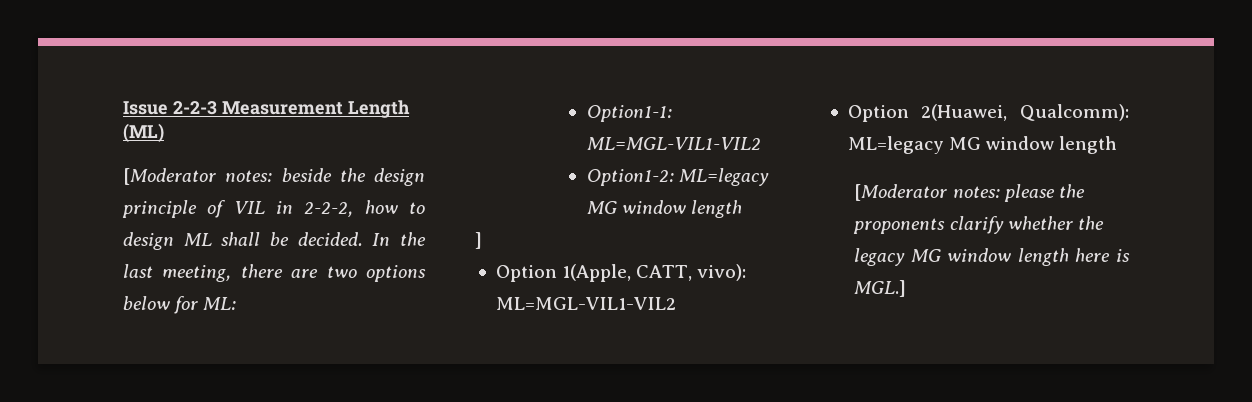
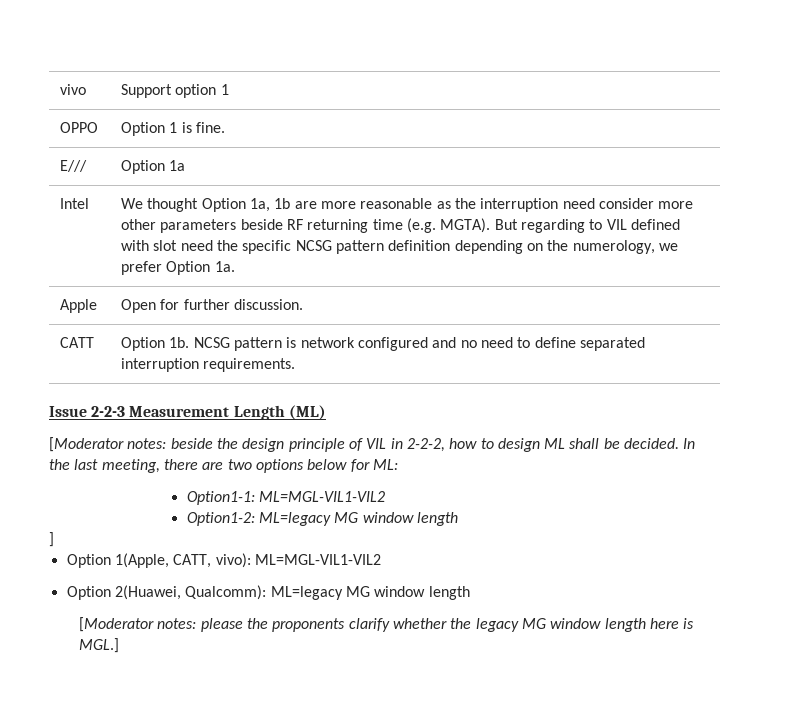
(123, 108) none -> [60,84,87,95] [121,84,229,98] [60,122,99,133] [121,122,226,136] [60,160,88,172] [121,160,186,174] [60,198,90,209] [121,198,694,212] [121,218,680,233] [121,240,678,254] [121,261,235,275] [60,299,98,313] [121,299,304,313] [60,337,95,348] [121,337,645,351] [121,358,296,372] vivo | Support option 1 // OPPO | Option 1 is fine. // E/// | Option 1a // Intel | We thought Option 1a, 1b are more reasonable as the interruption need consider more other parameters beside RF returning time (e.g. MGTA). But regarding to VIL defined with slot need the specific NCSG pattern definition depending on the numerology, we prefer Option 1a. // Apple | Open for further discussion. // CATT | Option 1b. NCSG pattern is network configured and no need to define separated interruption requirements. //

